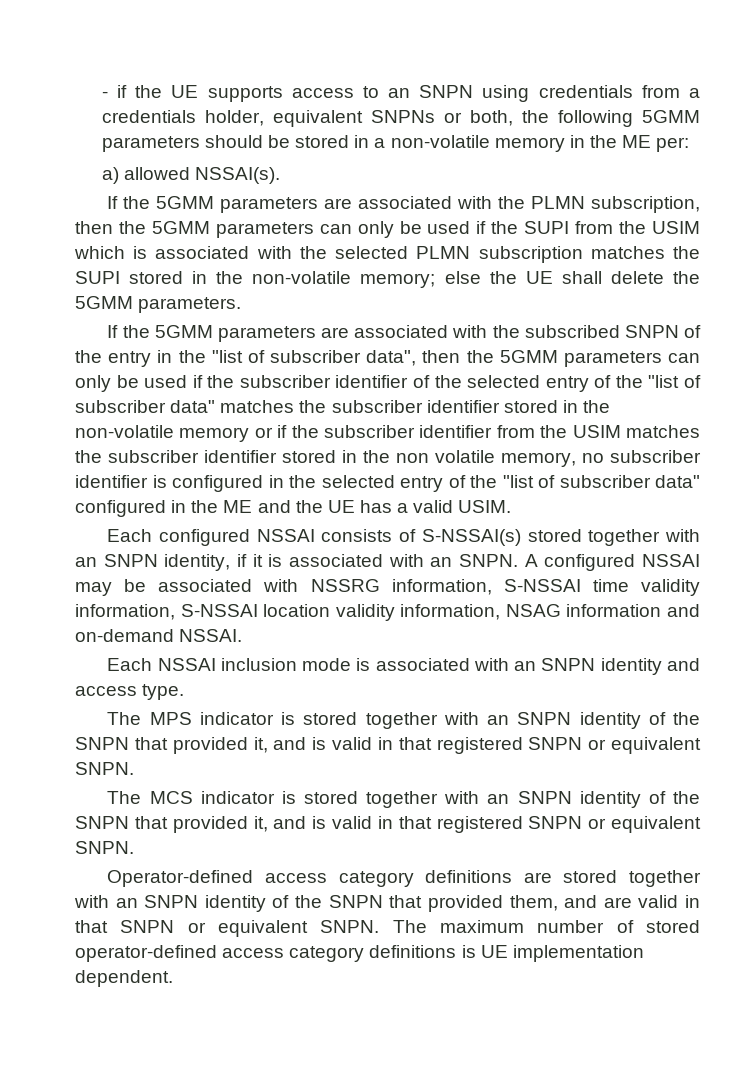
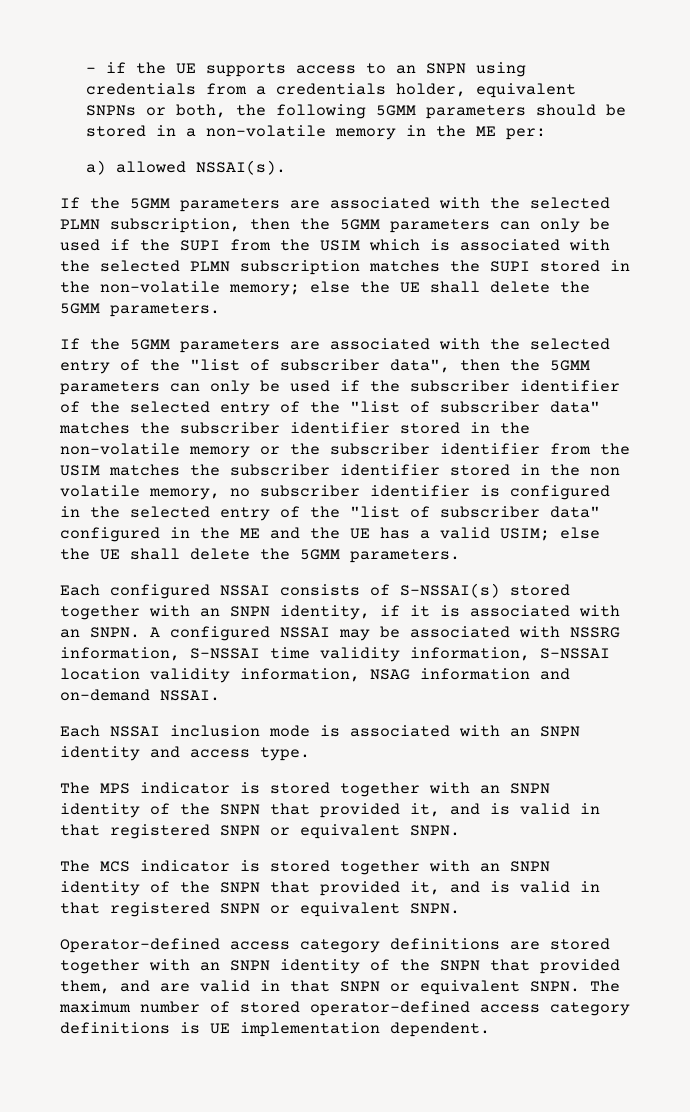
(526, 202) none -> [530,197,610,209] selected
[524,325,702,338] [75,350,173,367] subscribed SNPN of the entry in -> [530,338,610,350] [60,359,140,374] selected entry of
[277,425,288,438] if -> (280, 450) none
[458,500,512,513] USIM. -> [500,527,600,541] [60,548,460,563] USIM; else the UE shall delete the 5GMM parameters.

